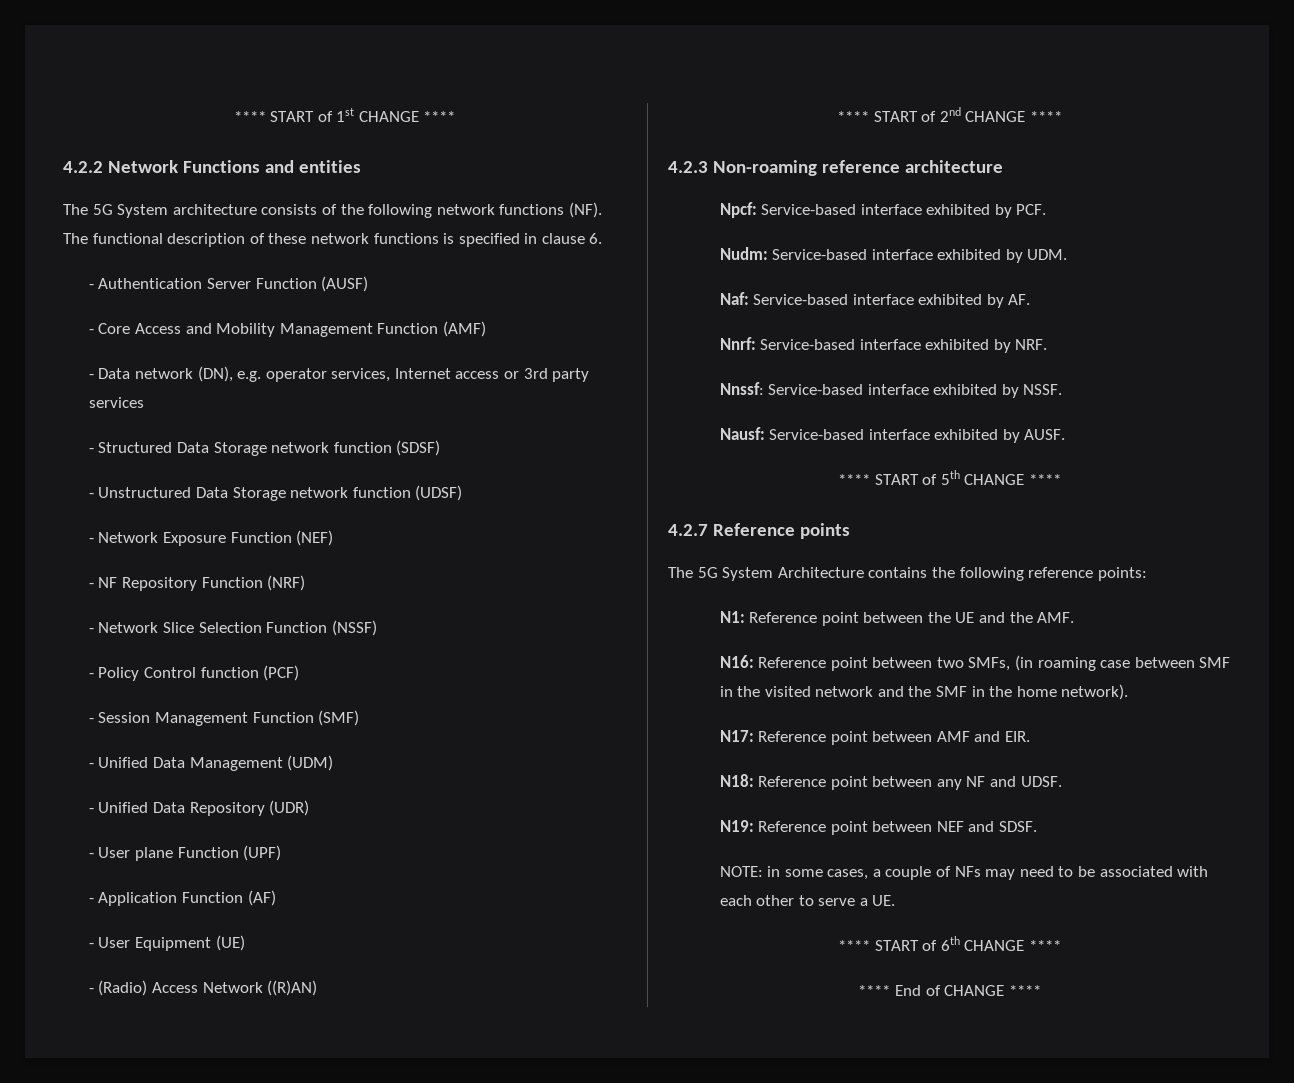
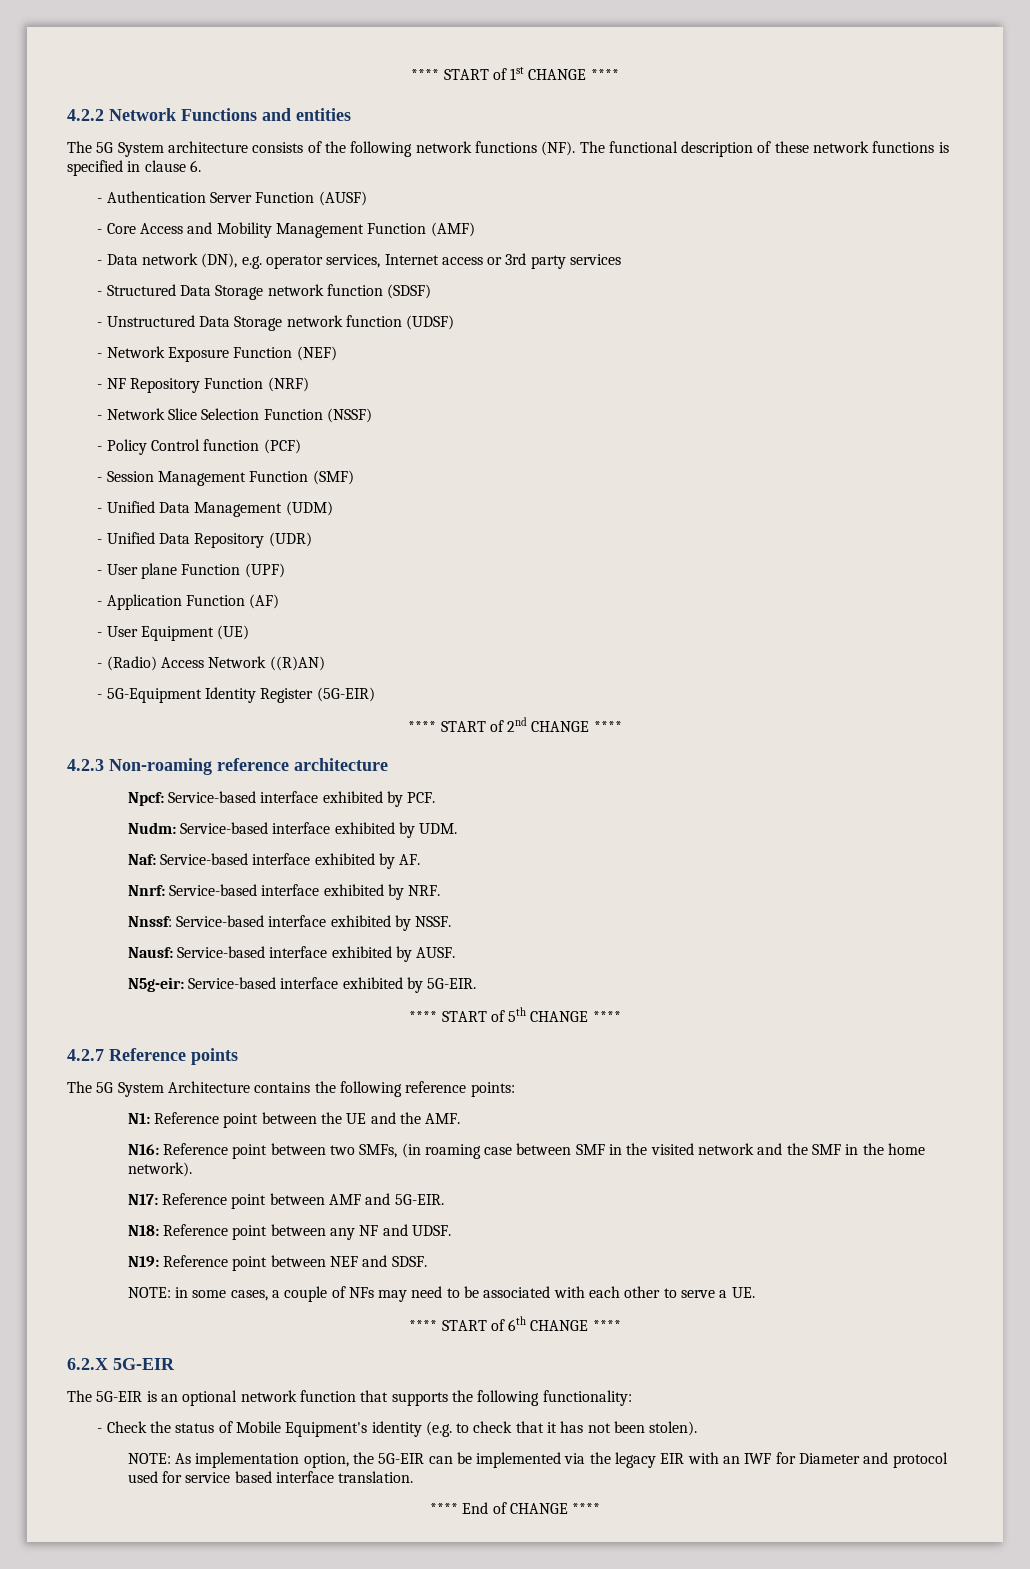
(318, 988) none -> [97,687,375,703] // - 5G-Equipment Identity Register (5G-EIR)
(1066, 434) none -> [127,977,477,993] // N5g-eir: Service-based interface exhibited by 5G-EIR.
[1005,731,1031,742] EIR. -> [394,1194,444,1205] 5G-EIR.
(1061, 945) none -> [67,1358,175,1370] [67,1390,632,1406] [97,1421,698,1437] [127,1452,948,1468] [127,1471,414,1483] // 6.2.X 5G-EIR // The 5G-EIR is an optional network function that supports the following functionality: // - Check the status of Mobile Equipment's identity (e.g. to check that it has not been stolen). // NOTE: As implementation option, the 5G-EIR can be implemented via the legacy EIR with an IWF for Diameter and protocol used for service based interface translation.

